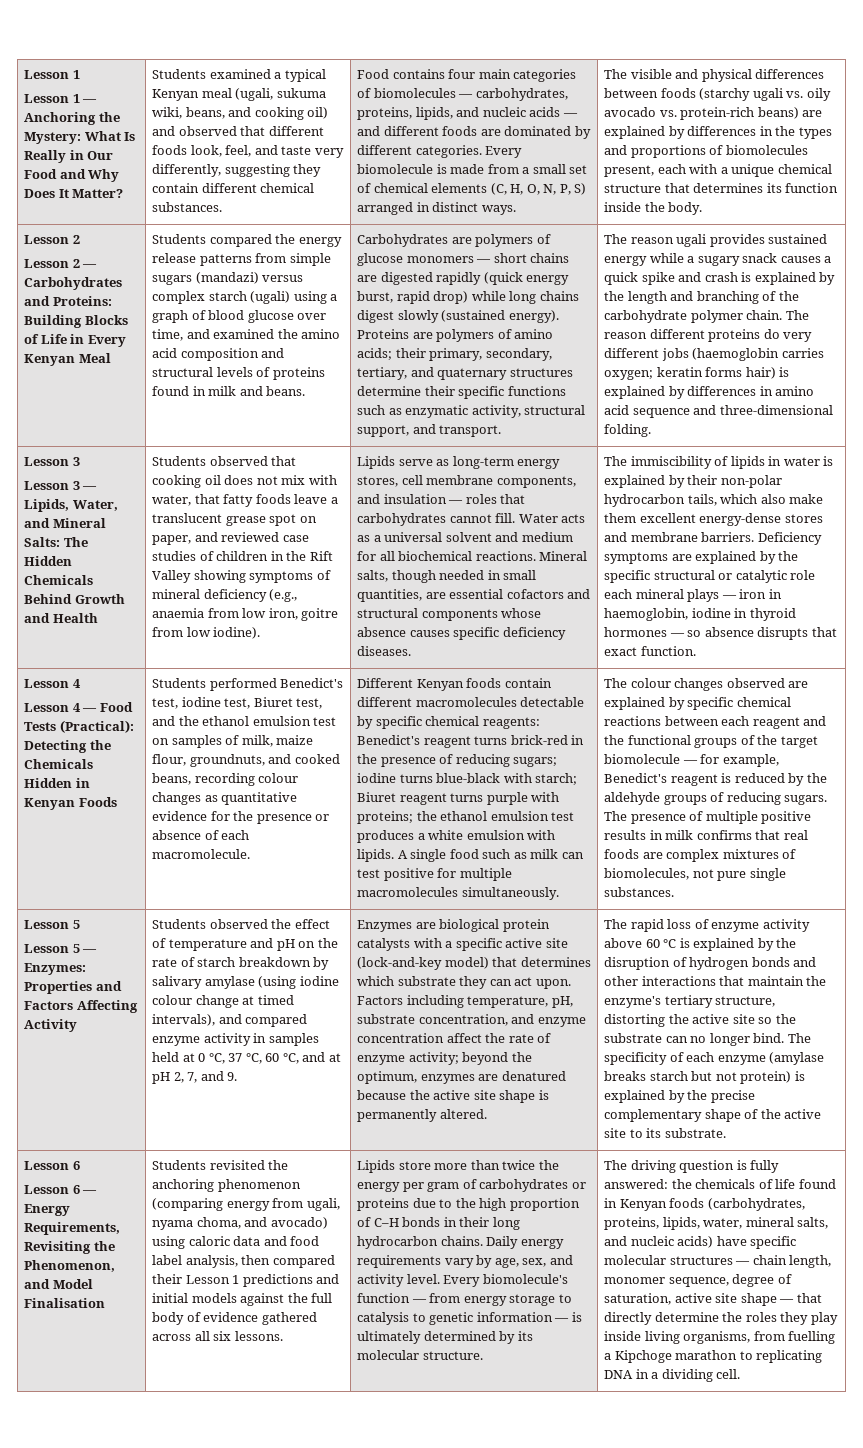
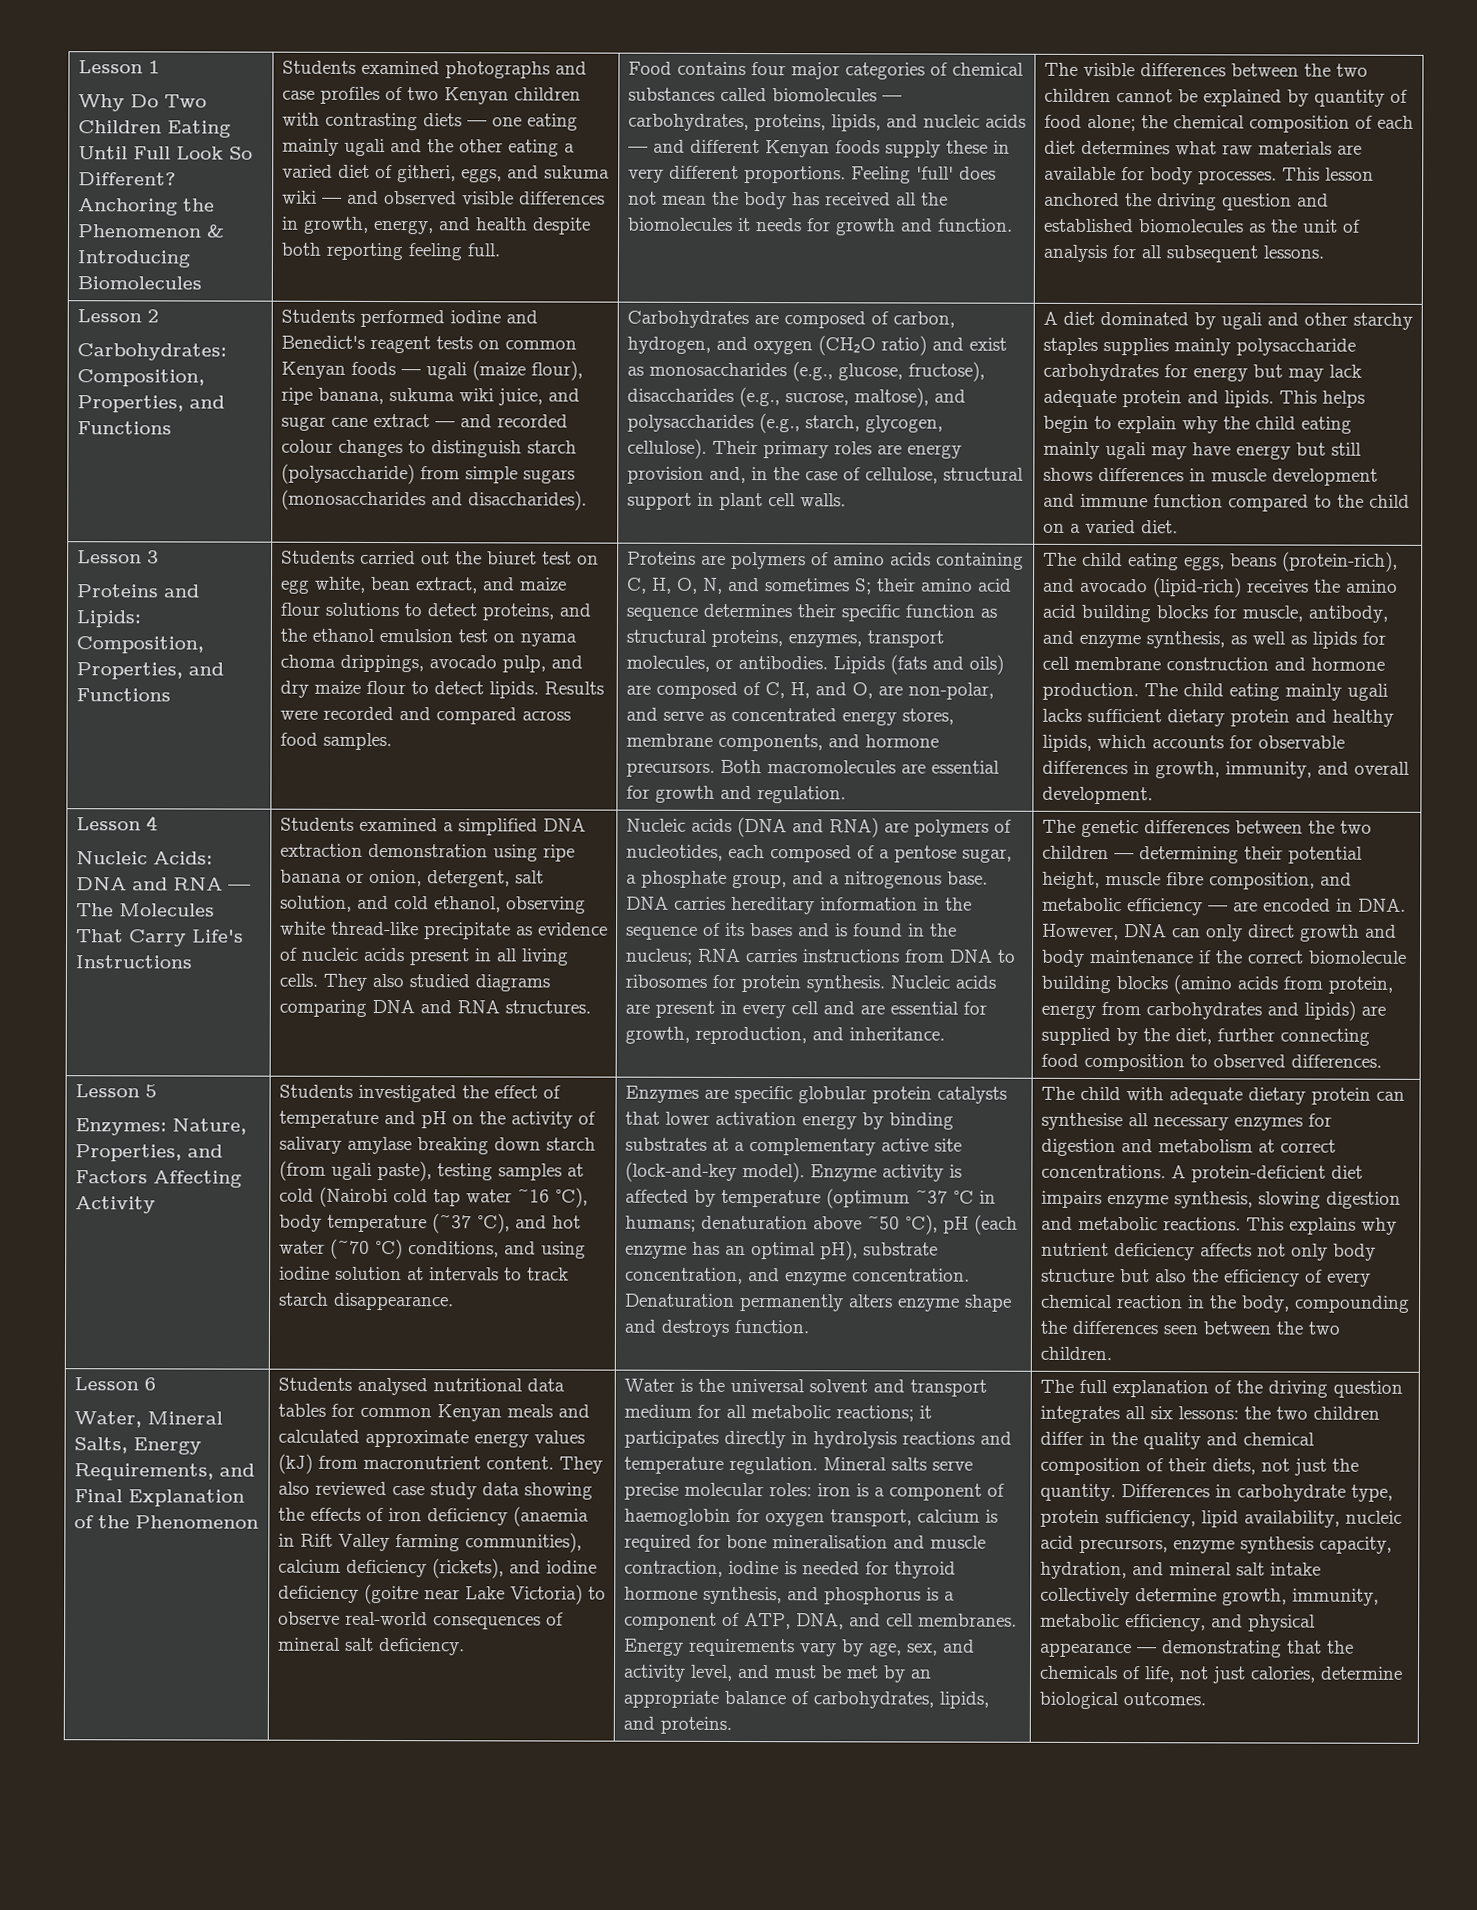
[24,94,98,103] [24,112,120,125] [24,131,136,144] [24,150,114,163] [24,169,120,182] [24,189,124,198] [152,69,326,82] [152,88,326,101] [152,107,329,120] [152,126,324,136] [152,145,344,158] [152,164,322,177] [152,183,315,193] [152,202,223,212] Lesson 1 — Anchoring the Mystery: What Is Really in Our Food and Why Does It Matter? | Students examined a typical Kenyan meal (ugali, sukuma wiki, beans, and cooking oil) and observed that different foods look, feel, and taste very differently, suggesting they contain different chemical substances. -> [77,94,207,112] [77,120,231,138] [77,146,253,160] [77,172,176,186] [77,198,215,216] [77,224,225,238] [76,250,190,268] [76,276,202,290] [281,60,587,79] [281,86,581,105] [281,112,578,131] [281,138,575,157] [281,164,610,183] [281,190,605,205] [281,216,591,235] [280,242,500,261] Why Do Two Children Eating Until Full Look So Different? Anchoring the Phenomenon & Introducing Biomolecules | Students examined photographs and case profiles of two Kenyan children with contrasting diets — one eating mainly ugali and the other eating a varied diet of githeri, eggs, and sukuma wiki — and observed visible differences in growth, energy, and health despite both reporting feeling full.
[478,69,511,79] main -> [790,62,840,80] major
(372, 93) none -> [951,62,1024,76] [627,87,767,102] chemical substances called
[442,126,591,139] [357,145,523,158] [357,164,588,174] [357,183,587,195] [357,202,516,215] [604,69,825,82] [604,88,831,101] [604,107,823,120] [604,126,832,139] [604,145,808,158] [604,164,832,177] [604,183,839,193] [604,202,703,215] [24,235,80,244] [24,259,98,268] [24,277,123,290] [24,296,112,306] [24,315,128,328] [24,334,126,347] [24,353,111,366] [152,234,342,247] [152,253,331,266] [152,272,304,285] [152,291,338,304] [152,310,327,323] [152,329,341,341] [152,348,285,361] [152,367,325,380] [152,386,306,396] [357,234,551,247] [357,253,570,266] [357,272,570,285] [357,291,579,304] [357,310,559,323] [357,329,554,342] [357,348,552,361] [357,367,573,380] [357,386,566,399] [357,405,586,418] [357,424,502,437] [604,234,828,247] [604,253,832,266] [604,272,836,285] [604,291,799,304] [604,310,809,323] [604,329,813,342] [604,348,824,361] [604,367,790,380] [604,386,815,399] [604,405,833,418] [604,424,652,437] [24,457,80,466] [24,481,98,490] [24,499,118,512] [24,518,106,528] [24,537,88,547] [24,556,73,566] [24,575,94,585] [24,594,125,604] [24,613,98,623] [152,456,297,466] [152,475,337,488] [152,494,338,507] [152,513,317,526] [152,532,309,545] [152,551,333,561] [152,570,331,583] [152,589,298,602] [152,608,339,621] [152,627,261,639] [357,456,561,469] [357,475,576,488] [357,494,526,504] [357,513,586,526] [357,532,573,542] [357,551,588,561] [357,570,537,583] [357,589,591,602] [357,608,542,621] [357,627,566,640] [357,646,412,656] [604,456,834,469] [604,475,782,488] [604,494,824,507] [604,513,823,526] [604,532,822,545] [604,551,799,564] [604,570,816,583] [604,589,782,602] [604,608,796,621] [604,627,837,640] [604,646,696,656] [24,679,81,688] [24,702,133,712] [24,720,134,733] [24,740,111,753] [24,759,94,769] [24,778,90,788] [24,797,117,810] [152,678,344,691] [152,697,323,709] foods are dominated by different categories. Every biomolecule is made from a small set of chemical elements (C, H, O, N, P, S) arranged in distinct ways. | The visible and physical differences between foods (starchy ugali vs. oily avocado vs. protein-rich beans) are explained by differences in the types and proportions of biomolecules present, each with a unique chemical structure that determines its function inside the body. // Lesson 2 // Lesson 2 — Carbohydrates and Proteins: Building Blocks of Life in Every Kenyan Meal | Students compared the energy release patterns from simple sugars (mandazi) versus complex starch (ugali) using a graph of blood glucose over time, and examined the amino acid composition and structural levels of proteins found in milk and beans. | Carbohydrates are polymers of glucose monomers — short chains are digested rapidly (quick energy burst, rapid drop) while long chains digest slowly (sustained energy). Proteins are polymers of amino acids; their primary, secondary, tertiary, and quaternary structures determine their specific functions such as enzymatic activity, structural support, and transport. | The reason ugali provides sustained energy while a sugary snack causes a quick spike and crash is explained by the length and branching of the carbohydrate polymer chain. The reason different proteins do very different jobs (haemoglobin carries oxygen; keratin forms hair) is explained by differences in amino acid sequence and three-dimensional folding. // Lesson 3 // Lesson 3 — Lipids, Water, and Mineral Salts: The Hidden Chemicals Behind Growth and Health | Students observed that cooking oil does not mix with water, that fatty foods leave a translucent grease spot on paper, and reviewed case studies of children in the Rift Valley showing symptoms of mineral deficiency (e.g., anaemia from low iron, goitre from low iodine). | Lipids serve as long-term energy stores, cell membrane components, and insulation — roles that carbohydrates cannot fill. Water acts as a universal solvent and medium for all biochemical reactions. Mineral salts, though needed in small quantities, are essential cofactors and structural components whose absence causes specific deficiency diseases. | The immiscibility of lipids in water is explained by their non-polar hydrocarbon tails, which also make them excellent energy-dense stores and membrane barriers. Deficiency symptoms are explained by the specific structural or catalytic role each mineral plays — iron in haemoglobin, iodine in thyroid hormones — so absence disrupts that exact function. // Lesson 4 // Lesson 4 — Food Tests (Practical): Detecting the Chemicals Hidden in Kenyan Foods | Students performed Benedict's test, iodine test, Biuret test, -> [764,140,1010,158] [627,165,996,184] [627,191,948,210] [627,217,1013,236] [1043,62,1368,77] [1043,88,1408,107] [1043,114,1414,133] [1043,140,1362,155] [1043,166,1374,185] [1043,192,1329,211] [1043,218,1361,233] [1042,244,1324,263] [76,309,159,323] [76,343,227,361] [76,369,205,387] [76,395,225,413] [76,421,172,435] [280,309,538,328] [280,335,577,354] [280,360,583,381] [280,387,580,406] [280,413,568,431] [280,439,577,458] [280,463,575,485] [280,489,587,511] [626,310,955,329] [626,335,1007,356] [626,361,985,382] [626,386,966,408] [626,413,943,434] [626,438,962,459] [626,466,1024,484] [626,492,846,511] [1042,311,1413,330] [1042,337,1356,356] [1042,363,1362,382] [1042,389,1365,408] [1042,415,1352,434] [1042,441,1362,460] [1042,467,1378,486] [1042,493,1410,512] [1042,519,1178,534] [76,550,159,564] [75,584,200,598] [75,610,141,628] [75,636,204,654] [75,662,224,680] [75,688,171,702] [280,550,599,565] [280,576,567,594] [279,602,554,621] Kenyan foods supply these in very different proportions. Feeling 'full' does not mean the body has received all the biomolecules it needs for growth and function. | The visible differences between the two children cannot be explained by quantity of food alone; the chemical composition of each diet determines what raw materials are available for body processes. This lesson anchored the driving question and established biomolecules as the unit of analysis for all subsequent lessons. // Lesson 2 // Carbohydrates: Composition, Properties, and Functions | Students performed iodine and Benedict's reagent tests on common Kenyan foods — ugali (maize flour), ripe banana, sukuma wiki juice, and sugar cane extract — and recorded colour changes to distinguish starch (polysaccharide) from simple sugars (monosaccharides and disaccharides). | Carbohydrates are composed of carbon, hydrogen, and oxygen (CH₂O ratio) and exist as monosaccharides (e.g., glucose, fructose), disaccharides (e.g., sucrose, maltose), and polysaccharides (e.g., starch, glycogen, cellulose). Their primary roles are energy provision and, in the case of cellulose, structural support in plant cell walls. | A diet dominated by ugali and other starchy staples supplies mainly polysaccharide carbohydrates for energy but may lack adequate protein and lipids. This helps begin to explain why the child eating mainly ugali may have energy but still shows differences in muscle development and immune function compared to the child on a varied diet. // Lesson 3 // Proteins and Lipids: Composition, Properties, and Functions | Students carried out the biuret test on egg white, bean extract, and maize flour solutions to detect proteins,
[171,735,314,748] [152,754,340,767] [152,773,299,786] [152,792,298,805] [152,811,330,824] [152,830,250,840] [152,849,251,859] [357,678,552,691] [357,697,585,707] [357,716,540,729] [357,735,585,748] [357,754,558,767] [357,773,578,785] [357,792,560,805] [357,811,575,824] [357,830,556,843] [357,849,584,862] [357,868,512,881] [357,887,559,900] [604,678,809,691] [604,697,791,710] [604,716,827,729] [604,735,818,748] [604,754,779,767] [604,773,827,786] [604,792,828,805] [604,811,812,824] [604,830,808,840] [604,849,797,862] [604,868,786,881] [604,887,675,897] [24,920,80,929] [24,944,98,953] [24,963,87,975] [24,981,93,994] samples of milk, maize flour, groundnuts, and cooked beans, recording colour changes as quantitative evidence for the presence or absence of each macromolecule. | Different Kenyan foods contain different macromolecules detectable by specific chemical reagents: Benedict's reagent turns brick-red in the presence of reducing sugars; iodine turns blue-black with starch; Biuret reagent turns purple with proteins; the ethanol emulsion test produces a white emulsion with lipids. A single food such as milk can test positive for multiple macromolecules simultaneously. | The colour changes observed are explained by specific chemical reactions between each reagent and the functional groups of the target biomolecule — for example, Benedict's reagent is reduced by the aldehyde groups of reducing sugars. The presence of multiple positive results in milk confirms that real foods are complex mixtures of biomolecules, not pure single substances. // Lesson 5 // Lesson 5 — Enzymes: Properties -> [519,633,577,647] [279,654,583,673] [279,680,604,699] [279,706,571,725] [279,732,392,751] [626,551,1024,570] [626,577,1012,595] [625,603,997,622] [625,629,944,648] [625,654,1004,675] [625,681,994,700] [625,707,954,726] [625,733,939,752] [625,759,1000,777] [625,785,846,804] [1042,551,1398,572] [1042,577,1398,598] [1041,604,1388,623] [1041,630,1386,649] [1041,656,1385,671] [1041,682,1388,701] [1041,708,1394,727] [1041,734,1345,752] [1041,760,1410,779] [1041,786,1153,805] [75,815,158,831] [75,851,213,865] [75,877,251,891] [75,903,215,917] [75,929,244,947] [74,955,192,969] [279,817,586,836] [279,843,575,862] [279,869,544,888] [279,895,586,914] [279,921,608,940] [278,947,569,966] [278,973,550,992] [278,999,591,1017] [625,816,1012,838] [625,844,1012,863] [625,870,988,889] [625,896,972,915] [625,922,957,940] [624,948,1016,965] [624,974,996,993] [624,1000,987,1019] [624,1026,945,1045] [1041,819,1372,838] [1041,845,1363,864] [1041,871,1352,890] [1041,897,1406,916] [1041,923,1397,942] [1040,949,1407,967] [1040,974,1393,995] [1040,1000,1386,1021] [1040,1027,1370,1046] [1040,1053,1382,1072] [74,1084,157,1098] [74,1118,247,1136] [74,1144,182,1162] nyama choma drippings, avocado pulp, and dry maize flour to detect lipids. Results were recorded and compared across food samples. | Proteins are polymers of amino acids containing C, H, O, N, and sometimes S; their amino acid sequence determines their specific function as structural proteins, enzymes, transport molecules, or antibodies. Lipids (fats and oils) are composed of C, H, and O, are non-polar, and serve as concentrated energy stores, membrane components, and hormone precursors. Both macromolecules are essential for growth and regulation. | The child eating eggs, beans (protein-rich), and avocado (lipid-rich) receives the amino acid building blocks for muscle, antibody, and enzyme synthesis, as well as lipids for cell membrane construction and hormone production. The child eating mainly ugali lacks sufficient dietary protein and healthy lipids, which accounts for observable differences in growth, immunity, and overall development. // Lesson 4 // Nucleic Acids: DNA and RNA — The Molecules That Carry Life's Instructions | Students examined a simplified DNA extraction demonstration using ripe banana or onion, detergent, salt solution, and cold ethanol, observing white thread-like precipitate as evidence of nucleic acids present in all living cells. They also studied diagrams comparing DNA and RNA structures. | Nucleic acids (DNA and RNA) are polymers of nucleotides, each composed of a pentose sugar, a phosphate group, and a nitrogenous base. DNA carries hereditary information in the sequence of its bases and is found in the nucleus; RNA carries instructions from DNA to ribosomes for protein synthesis. Nucleic acids are present in every cell and are essential for growth, reproduction, and inheritance. | The genetic differences between the two children — determining their potential height, muscle fibre composition, and metabolic efficiency — are encoded in DNA. However, DNA can only direct growth and body maintenance if the correct biomolecule building blocks (amino acids from protein, energy from carbohydrates and lipids) are supplied by the diet, further connecting food composition to observed differences. // Lesson 5 // Enzymes: Nature, Properties,
[209,919,268,929] observed -> [357,1084,457,1103] investigated
[152,957,330,970] [152,976,339,989] [152,995,294,1008] [152,1014,308,1027] [152,1033,319,1046] [152,1052,341,1064] [152,1071,238,1084] [357,919,550,932] [357,938,568,951] [357,957,591,970] [357,976,571,989] [357,995,573,1008] [357,1014,586,1027] [357,1033,552,1043] [357,1052,532,1065] [357,1071,566,1084] [357,1090,549,1103] [357,1109,487,1122] [604,919,810,932] [604,938,797,951] [604,957,817,970] [604,976,827,986] [604,995,776,1008] [604,1014,796,1027] [604,1033,811,1046] [604,1052,825,1065] [604,1071,805,1084] [604,1090,755,1103] [604,1109,822,1122] [604,1128,726,1138] [24,1161,80,1170] [24,1185,98,1194] [24,1204,71,1216] [24,1222,121,1235] [24,1241,115,1254] [24,1260,116,1272] [24,1279,93,1289] [24,1298,106,1308] [152,1160,289,1170] [152,1179,301,1192] [152,1198,340,1211] [152,1217,328,1230] [152,1236,320,1249] [152,1255,335,1268] [152,1274,340,1287] [152,1293,333,1306] [152,1312,317,1325] [152,1331,283,1341] [357,1160,559,1173] [357,1179,586,1192] [357,1198,580,1211] [357,1217,520,1230] [357,1236,564,1249] rate of starch breakdown by salivary amylase (using iodine colour change at timed intervals), and compared enzyme activity in samples held at 0 °C, 37 °C, 60 °C, and at pH 2, 7, and 9. | Enzymes are biological protein catalysts with a specific active site (lock-and-key model) that determines which substrate they can act upon. Factors including temperature, pH, substrate concentration, and enzyme concentration affect the rate of enzyme activity; beyond the optimum, enzymes are denatured because the active site shape is permanently altered. | The rapid loss of enzyme activity above 60 °C is explained by the disruption of hydrogen bonds and other interactions that maintain the enzyme's tertiary structure, distorting the active site so the substrate can no longer bind. The specificity of each enzyme (amylase breaks starch but not protein) is explained by the precise complementary shape of the active site to its substrate. // Lesson 6 // Lesson 6 — Energy Requirements, Revisiting the Phenomenon, and Model Finalisation | Students revisited the anchoring phenomenon (comparing energy from ugali, nyama choma, and avocado) using caloric data and food label analysis, then compared their Lesson 1 predictions and initial models against the full body of evidence gathered across all six lessons. | Lipids store more than twice the energy per gram of carbohydrates or proteins due to the high proportion of C–H bonds in their long hydrocarbon chains. Daily energy -> [510,1111,596,1129] [278,1136,596,1155] [278,1160,584,1182] [278,1186,588,1208] [278,1213,581,1234] [278,1238,586,1260] [278,1266,569,1281] [278,1292,454,1311] [624,1085,1007,1104] [624,1111,954,1130] [624,1137,962,1156] [624,1161,962,1183] [624,1188,996,1209] [624,1214,1018,1235] [624,1240,938,1261] [624,1267,970,1286] [624,1293,1012,1312] [623,1319,809,1337] [1040,1086,1405,1105] [1040,1112,1332,1131] [1040,1138,1336,1157] [1040,1164,1363,1183] [1040,1190,1401,1209] [1040,1216,1397,1235] [1040,1242,1376,1261] [1040,1268,1371,1287] [1040,1294,1410,1313] [1039,1320,1340,1335] [1039,1346,1112,1361] [73,1377,156,1391] [73,1411,223,1428] [73,1437,202,1455] [73,1463,255,1481] [73,1489,245,1507] [73,1515,259,1529] [277,1377,565,1396] [277,1403,590,1422] [277,1429,585,1448] [277,1453,603,1474] [277,1481,593,1500] [277,1506,589,1527] [277,1532,582,1553] [277,1558,597,1579] [277,1583,606,1605] [277,1611,564,1630] [277,1637,465,1656] [623,1378,987,1397] [623,1404,932,1422] [623,1430,1012,1449] [623,1456,973,1475] [623,1482,1005,1501] [623,1508,998,1527] [623,1534,986,1552] [623,1560,956,1579] [623,1586,955,1605] [623,1612,1017,1630] [623,1638,684,1656] activity of salivary amylase breaking down starch (from ugali paste), testing samples at cold (Nairobi cold tap water ~16 °C), body temperature (~37 °C), and hot water (~70 °C) conditions, and using iodine solution at intervals to track starch disappearance. | Enzymes are specific globular protein catalysts that lower activation energy by binding substrates at a complementary active site (lock-and-key model). Enzyme activity is affected by temperature (optimum ~37 °C in humans; denaturation above ~50 °C), pH (each enzyme has an optimal pH), substrate concentration, and enzyme concentration. Denaturation permanently alters enzyme shape and destroys function. | The child with adequate dietary protein can synthesise all necessary enzymes for digestion and metabolism at correct concentrations. A protein-deficient diet impairs enzyme synthesis, slowing digestion and metabolic reactions. This explains why nutrient deficiency affects not only body structure but also the efficiency of every chemical reaction in the body, compounding the differences seen between the two children. // Lesson 6 // Water, Mineral Salts, Energy Requirements, and Final Explanation of the Phenomenon | Students analysed nutritional data tables for common Kenyan meals and calculated approximate energy values (kJ) from macronutrient content. They also reviewed case study data showing the effects of iron deficiency (anaemia in Rift Valley farming communities), calcium deficiency (rickets), and iodine deficiency (goitre near Lake Victoria) to observe real-world consequences of mineral salt deficiency. | Water is the universal solvent and transport medium for all metabolic reactions; it participates directly in hydrolysis reactions and temperature regulation. Mineral salts serve precise molecular roles: iron is a component of haemoglobin for oxygen transport, calcium is required for bone mineralisation and muscle contraction, iodine is needed for thyroid hormone synthesis, and phosphorus is a component of ATP, DNA, and cell membranes. Energy
[406,1274,568,1287] [357,1293,572,1306] [357,1312,582,1325] [357,1331,533,1344] [357,1350,483,1360] [604,1160,780,1173] [604,1179,836,1189] [604,1198,805,1211] [604,1217,829,1230] [604,1236,797,1249] [604,1255,832,1268] [604,1274,792,1287] [604,1293,822,1306] [604,1312,838,1325] [604,1331,836,1344] [604,1350,823,1363] [604,1369,741,1382] level. Every biomolecule's function — from energy storage to catalysis to genetic information — is ultimately determined by its molecular structure. | The driving question is fully answered: the chemicals of life found in Kenyan foods (carbohydrates, proteins, lipids, water, mineral salts, and nucleic acids) have specific molecular structures — chain length, monomer sequence, degree of saturation, active site shape — that directly determine the roles they play inside living organisms, from fuelling a Kipchoge marathon to replicating DNA in a dividing cell. -> [689,1664,932,1683] [622,1690,989,1709] [622,1716,732,1734] [1039,1379,1403,1398] [1039,1405,1380,1424] [1039,1431,1315,1450] [1039,1457,1359,1476] [1039,1483,1393,1502] [1039,1509,1402,1528] [1039,1535,1392,1554] [1039,1561,1321,1580] [1039,1587,1379,1606] [1039,1613,1316,1632] [1039,1640,1354,1658] [1038,1665,1403,1684] [1038,1691,1206,1710] level, and must be met by an appropriate balance of carbohydrates, lipids, and proteins. | The full explanation of the driving question integrates all six lessons: the two children differ in the quality and chemical composition of their diets, not just the quantity. Differences in carbohydrate type, protein sufficiency, lipid availability, nucleic acid precursors, enzyme synthesis capacity, hydration, and mineral salt intake collectively determine growth, immunity, metabolic efficiency, and physical appearance — demonstrating that the chemicals of life, not just calories, determine biological outcomes.

